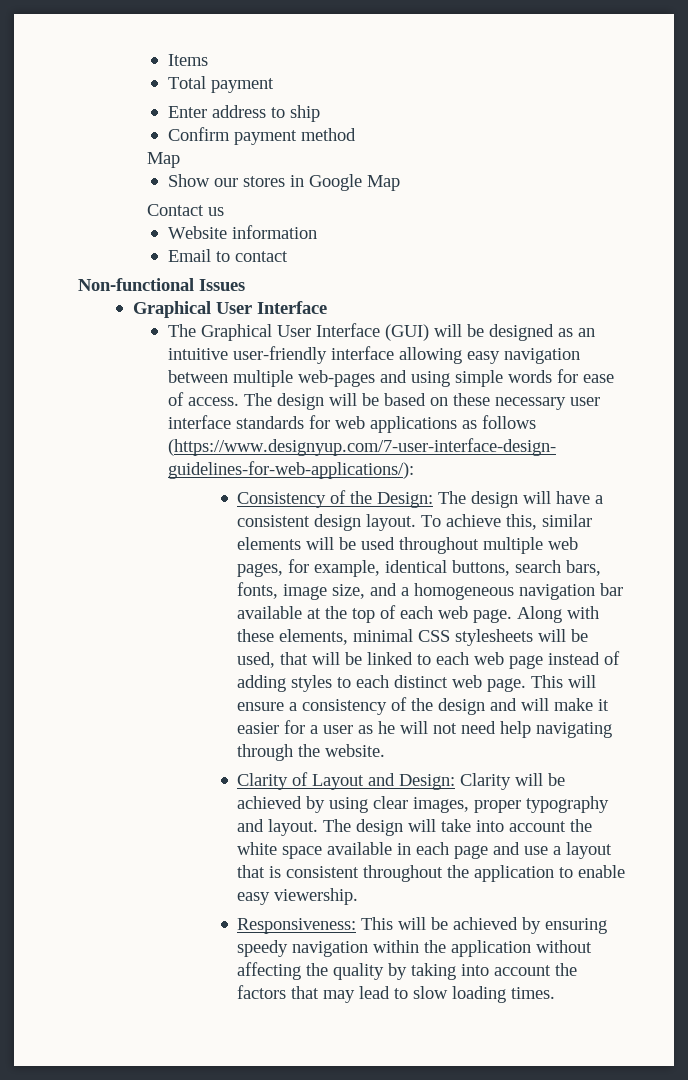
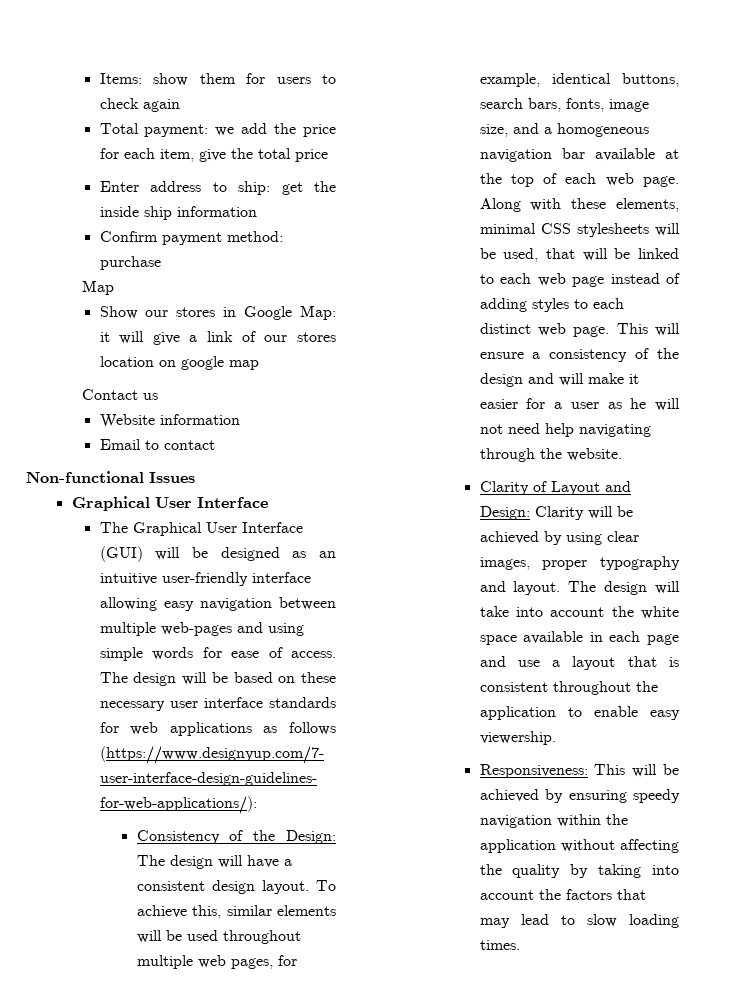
[167,54,208,66] [167,76,274,93] Items // Total payment -> [99,73,336,86] [99,98,180,112] [99,123,336,137] [99,148,328,162] Items: show them for users to check again // Total payment: we add the price for each item, give the total price
(285, 112) none -> [238,181,336,195] [99,206,139,217] ship: get the inside
(320, 113) none -> [176,206,257,217] information
[300,128,356,141] method -> [226,231,283,242] [99,256,161,270] method: purchase
[366,175,400,191] Map -> [299,305,336,320] [99,331,336,345] [99,356,259,370] Map: it will give a link of our stores location on google map

